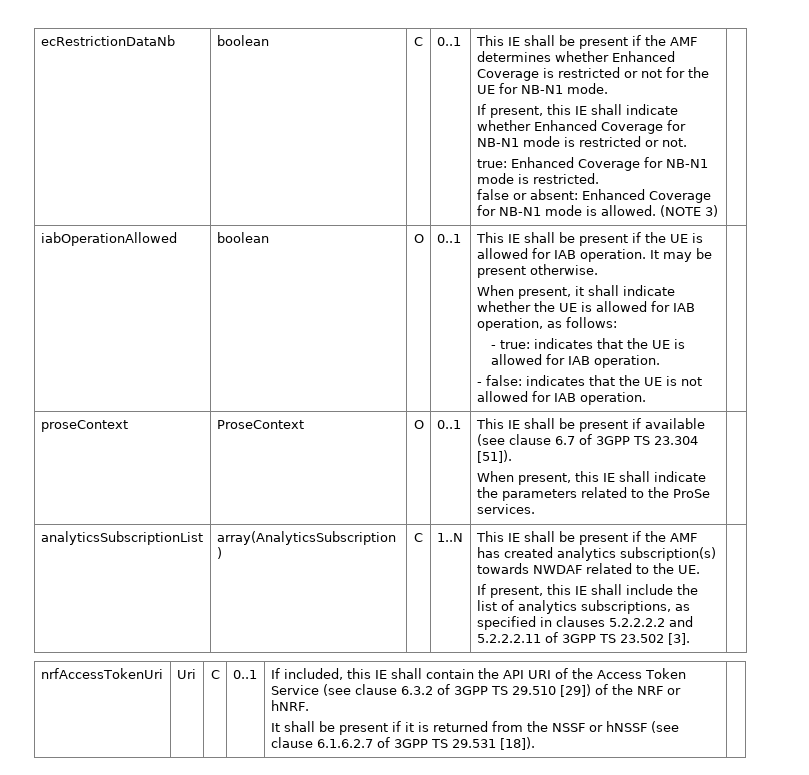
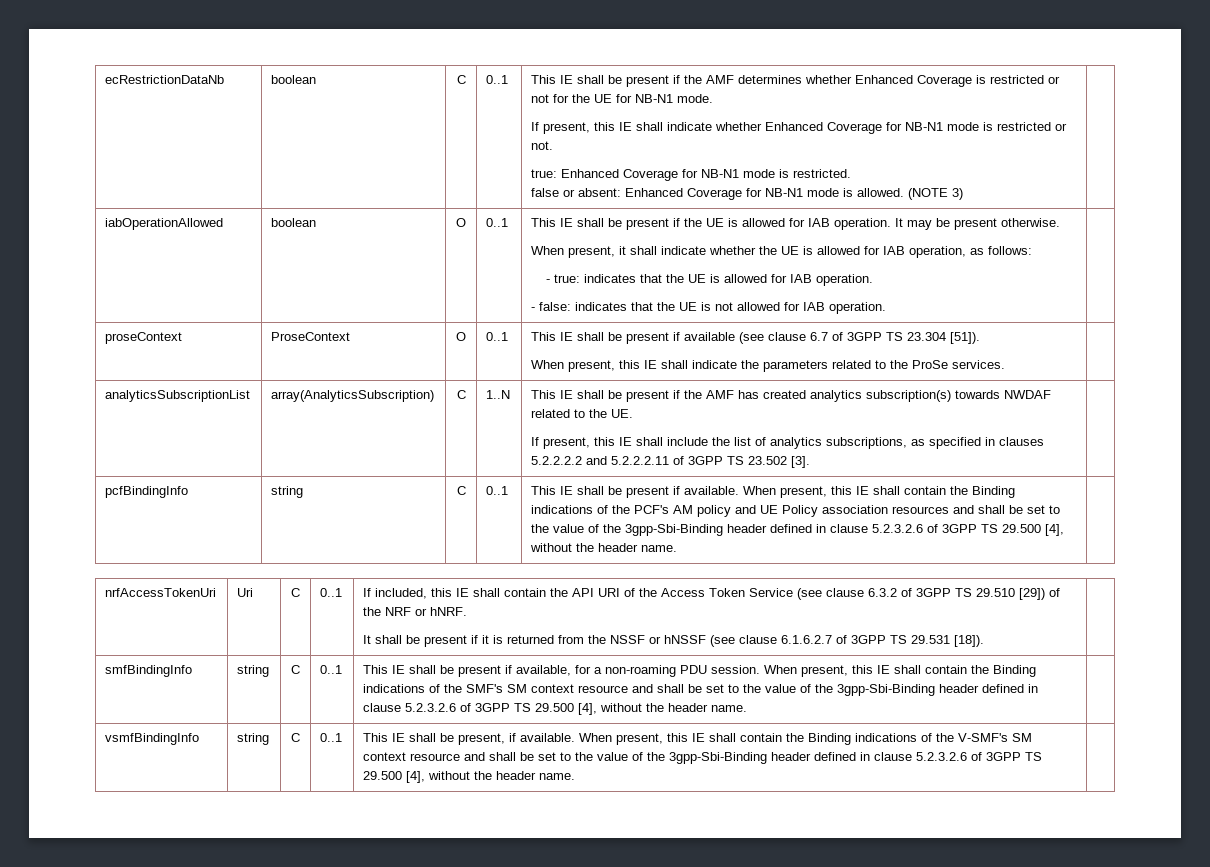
(690, 639) none -> [105,486,189,498] [271,486,304,498] [456,486,466,495] [486,486,509,495] [531,486,1016,498] [531,505,1061,517] [531,524,1065,536] [530,543,678,552] // pcfBindingInfo | string | C | 0..1 | This IE shall be present if available. When present, this IE shall contain the Binding indications of the PCF's AM policy and UE Policy association resources and shall be set to the value of the 3gpp-Sbi-Binding header defined in clause 5.2.3.2.6 of 3GPP TS 29.500 [4], without the header name. |
(535, 743) none -> [105,665,193,677] [237,665,270,677] [291,665,300,674] [320,665,343,674] [363,665,1037,677] [363,684,1039,696] [363,703,748,715] [105,733,200,745] [237,733,270,745] [291,733,300,742] [320,733,343,742] [363,733,1033,745] [363,752,1043,764] [363,771,576,783] // smfBindingInfo | string | C | 0..1 | This IE shall be present if available, for a non-roaming PDU session. When present, this IE shall contain the Binding indications of the SMF's SM context resource and shall be set to the value of the 3gpp-Sbi-Binding header defined in clause 5.2.3.2.6 of 3GPP TS 29.500 [4], without the header name. | // vsmfBindingInfo | string | C | 0..1 | This IE shall be present, if available. When present, this IE shall contain the Binding indications of the V-SMF's SM context resource and shall be set to the value of the 3gpp-Sbi-Binding header defined in clause 5.2.3.2.6 of 3GPP TS 29.500 [4], without the header name. |

